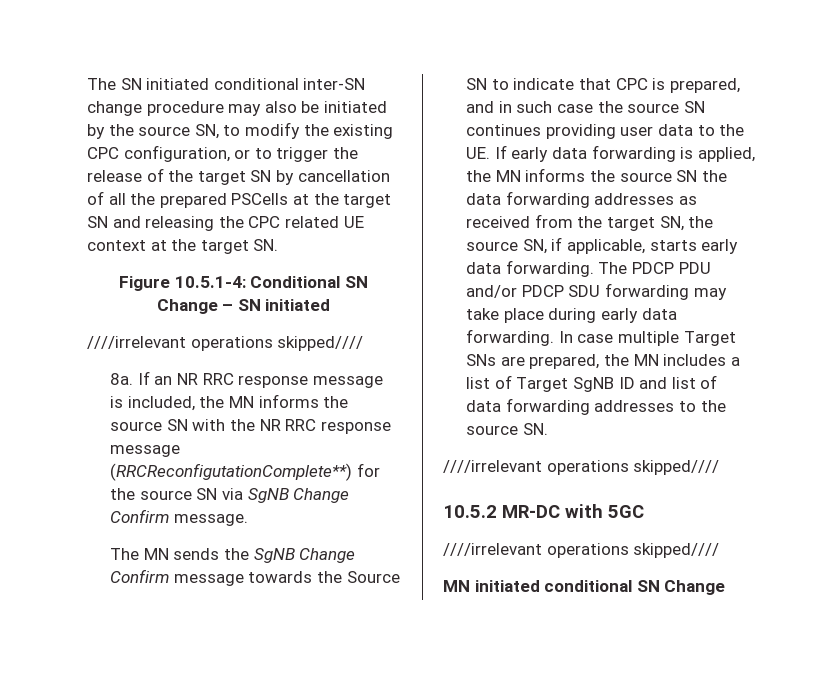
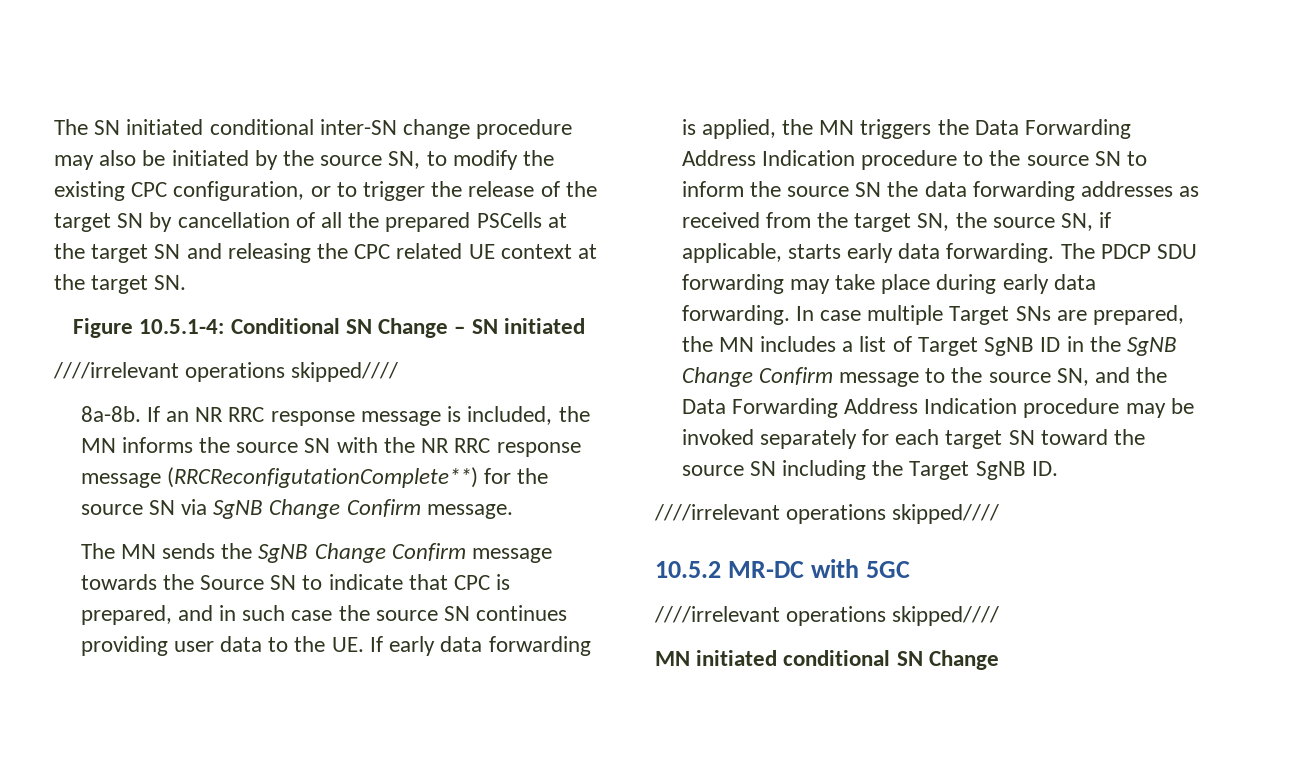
[110,373,134,385] 8a. -> [80,406,141,422] 8a-8b.
[525,168,586,182] informs -> [860,119,1132,139] [681,150,1148,170] [681,181,744,197] triggers the Data Forwarding Address Indication procedure to the source SN to inform
[678,262,711,274] [466,285,564,298] PDU and/or PDCP -> (1151, 251) none
[639,375,718,389] [466,398,726,415] [466,423,548,435] and list of data forwarding addresses to the source SN. -> [1066,336,1177,356] [681,367,1168,387] [681,398,1194,418] [681,429,1146,449] [681,460,1058,480] in the SgNB Change Confirm message to the source SN, and the Data Forwarding Address Indication procedure may be invoked separately for each target SN toward the source SN including the Target SgNB ID.

